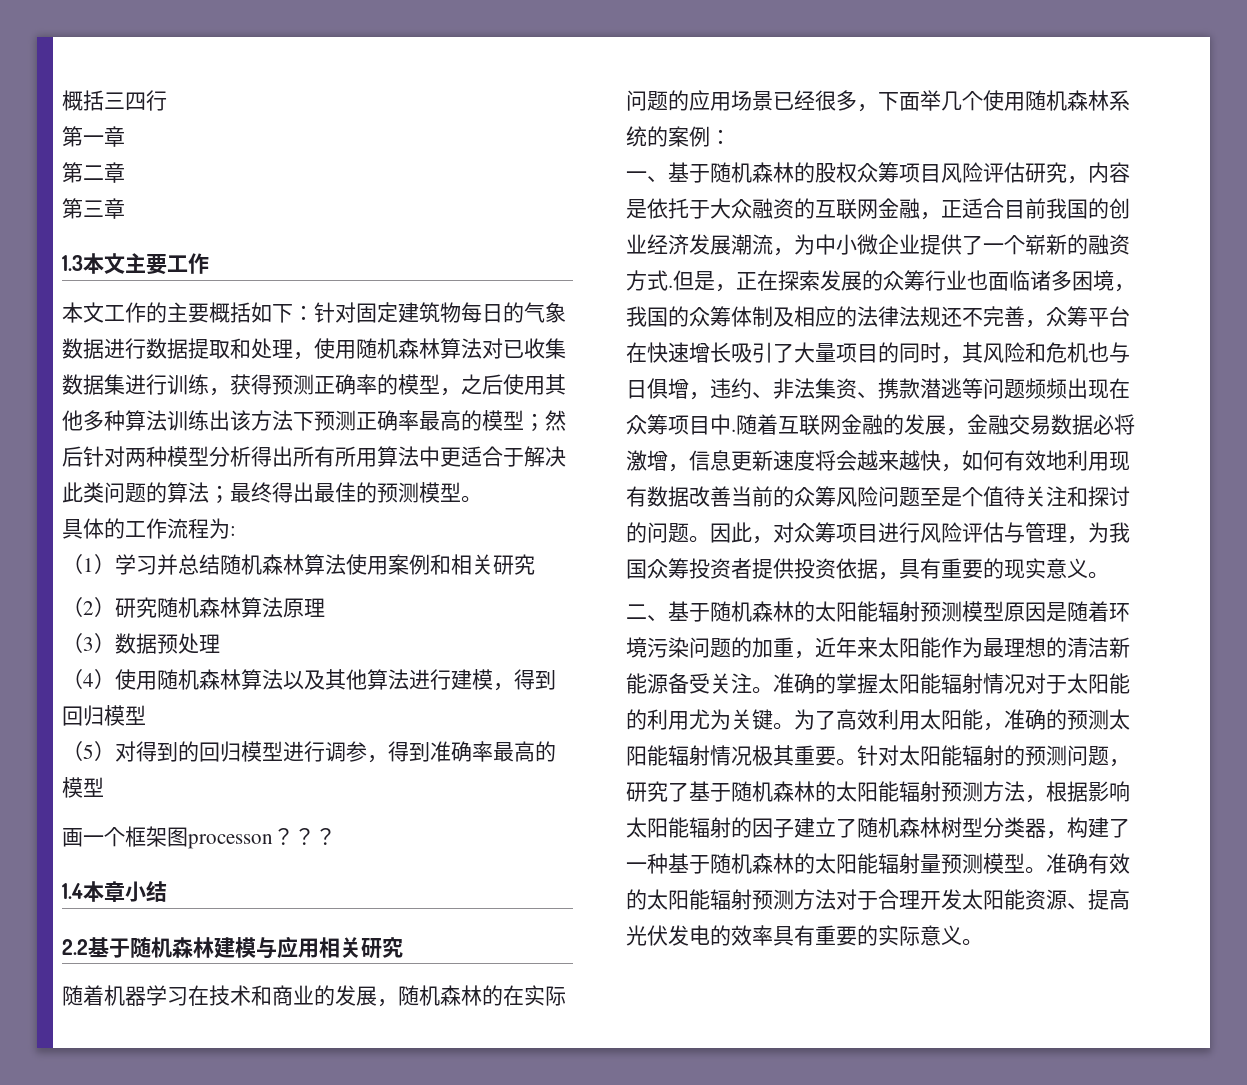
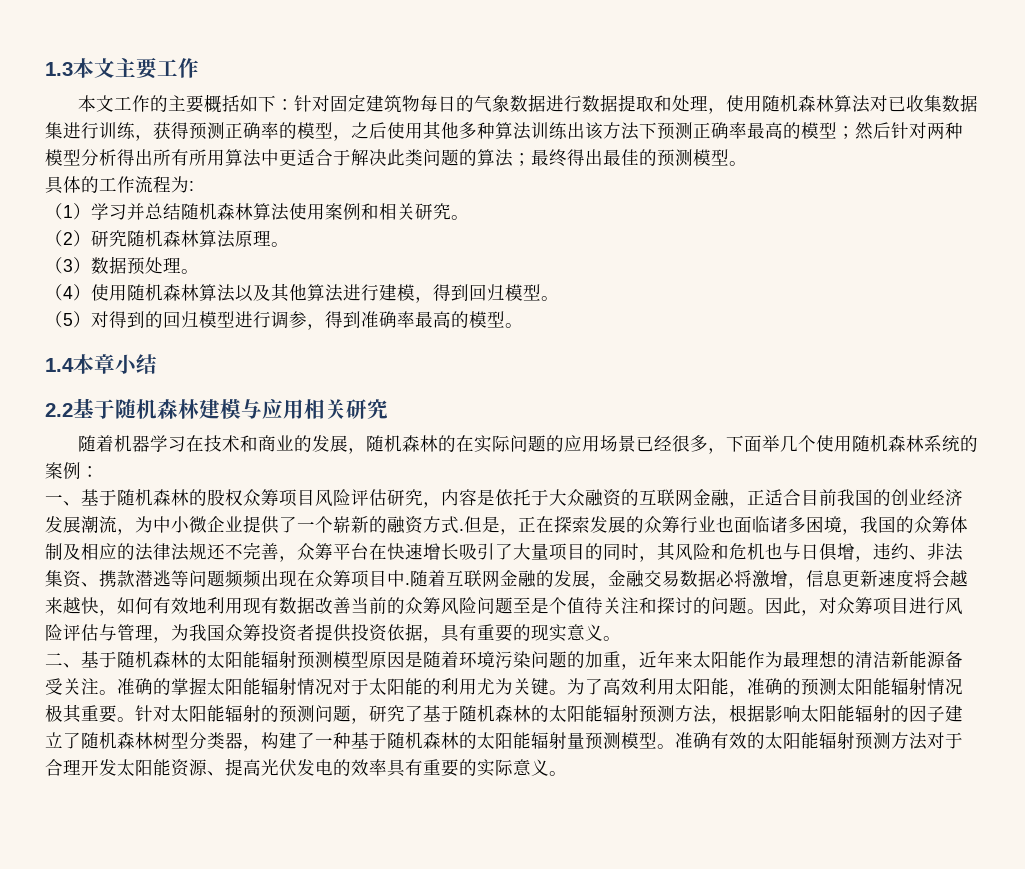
[62,90,167,111] [62,126,125,147] [62,162,125,183] [62,198,125,219] 概括三四行 // 第一章 // 第二章 // 第三章 // -> (45, 69) none
(535, 564) none -> [451,215,469,220] 。
(325, 607) none -> [271,242,289,247] 。
(220, 643) none -> [181,269,199,274] 。
(146, 715) none -> [541,296,559,301] 。
[62,826,336,849] // 画一个框架图processon？？？ -> [505,323,523,328] 。

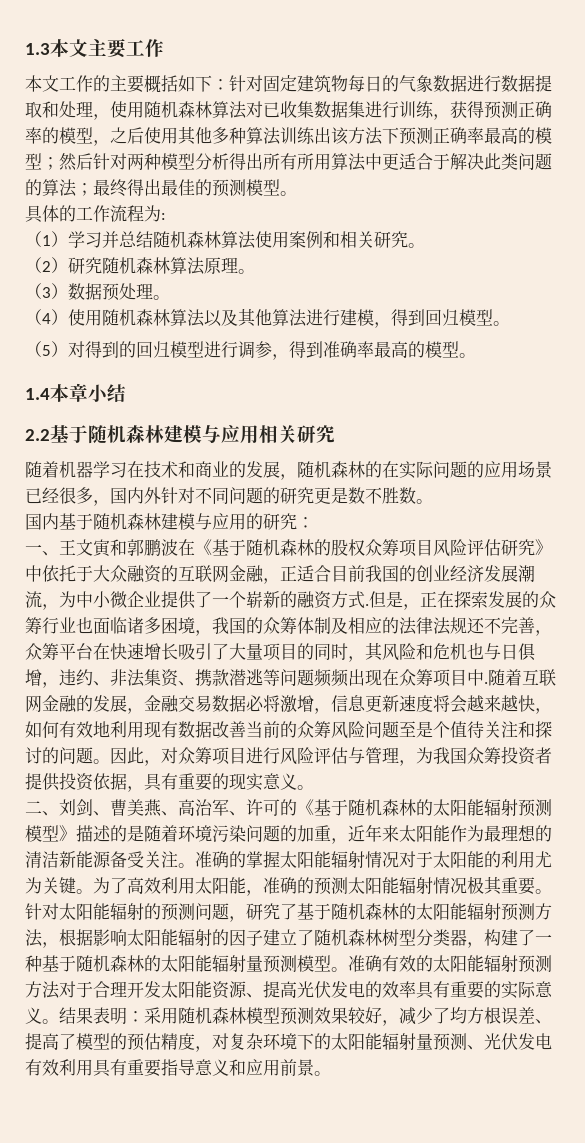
[725,434,978,452] [45,462,99,479] [45,494,81,506] 下面举几个使用随机森林系统的案例： // 一、 -> [110,487,433,504] [25,513,314,530] [25,539,212,557] 国内外针对不同问题的研究更是数不胜数。 // 国内基于随机森林建模与应用的研究： // 一、王文寅和郭鹏波在《
[423,489,495,508] ，内容是 -> [535,539,552,555] [25,565,42,582] 》中
(81, 665) none -> [59,799,314,817] 刘剑、曹美燕、高治军、许可的《
[369,651,405,668] 原因 -> [59,825,127,842] 》描述的
(567, 773) none -> [59,1007,552,1026] [25,1033,552,1052] [25,1059,331,1077] 结果表明：采用随机森林模型预测效果较好，减少了均方根误差、提高了模型的预估精度，对复杂环境下的太阳能辐射量预测、光伏发电有效利用具有重要指导意义和应用前景。

